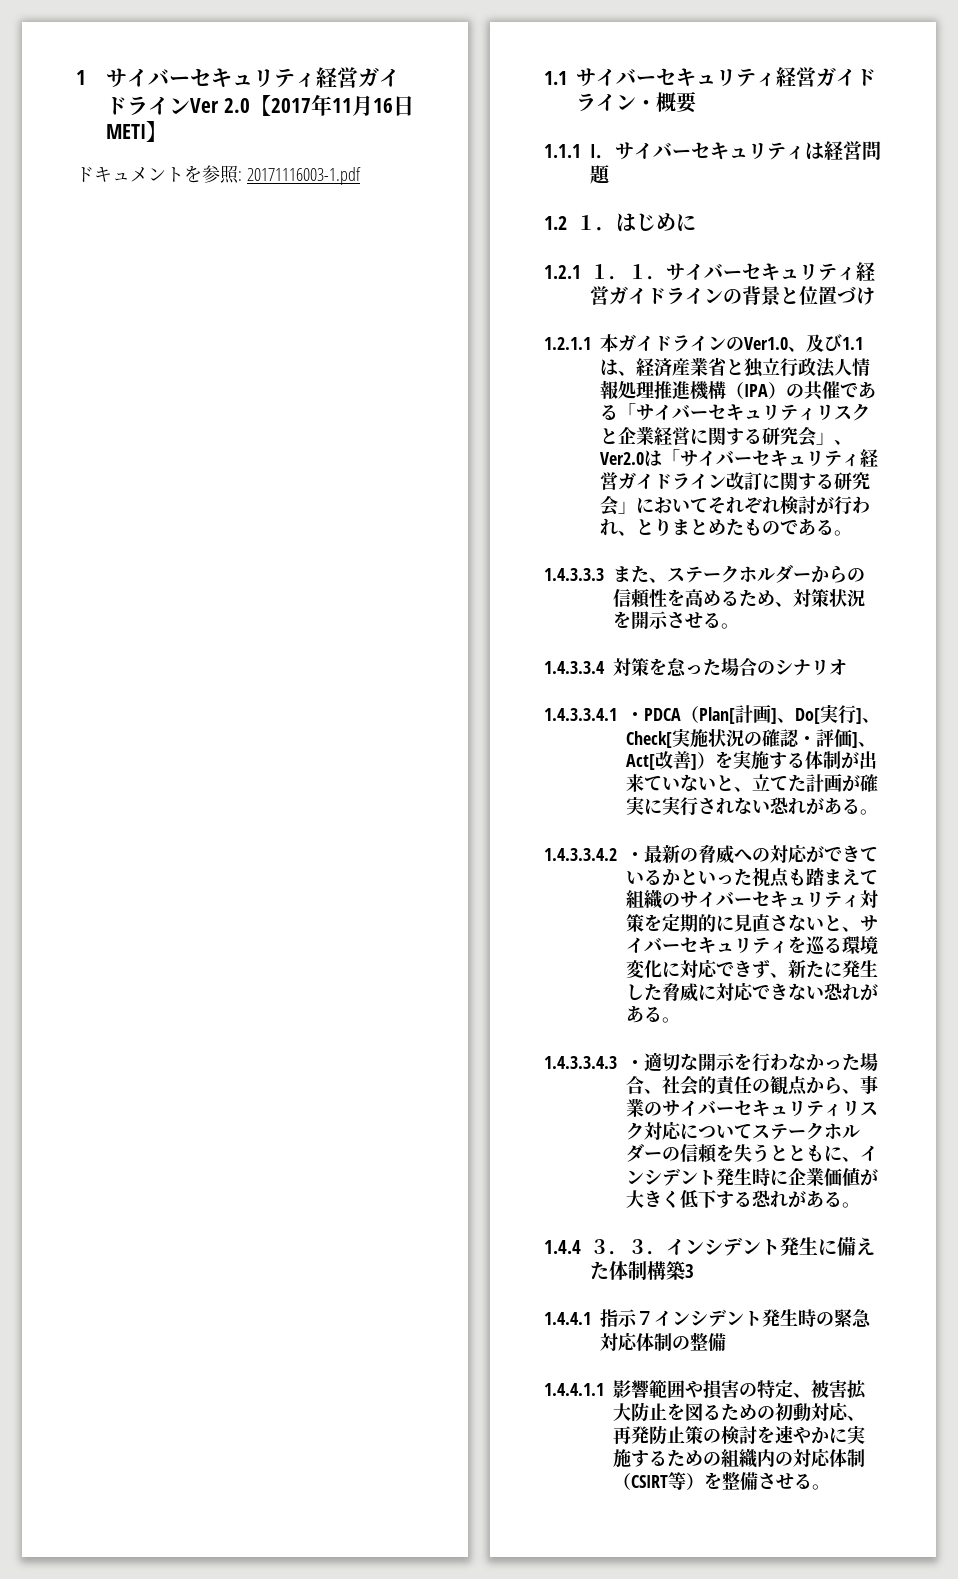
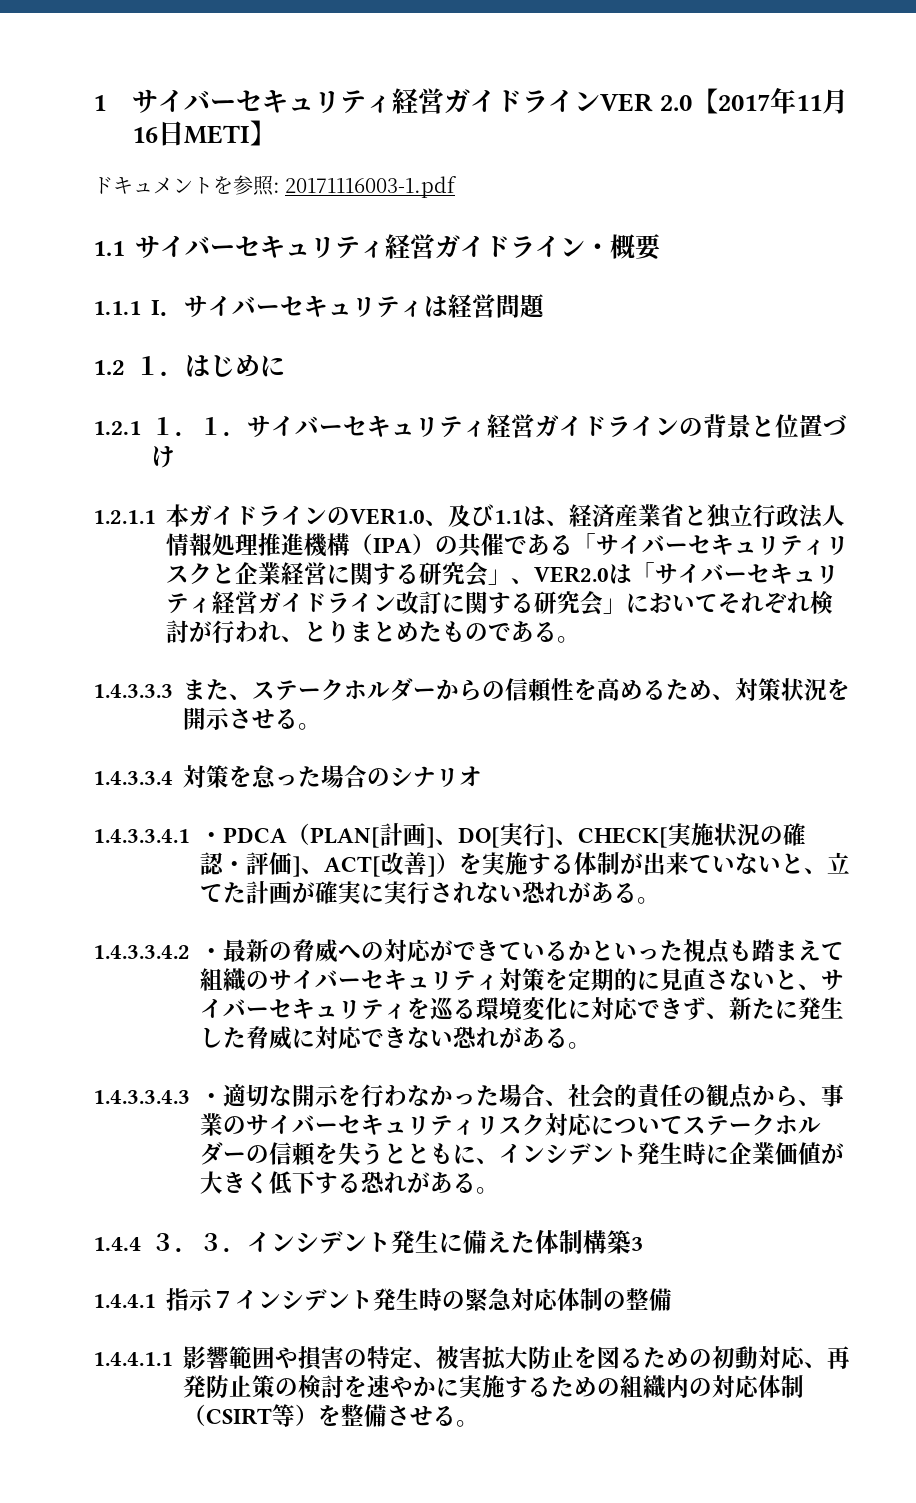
[190,98,220,113] Ver -> [599,93,653,112] VER
[744,337,788,350] Ver1.0 -> [350,508,425,525] VER1.0
[600,452,644,465] Ver2.0 -> [534,566,609,583] VER2.0
[699,707,735,724] Plan[ -> [310,827,380,848] PLAN[
[795,708,820,724] Do[ -> [458,827,500,848] DO[
[626,731,672,748] Check[ -> [578,827,668,848] CHECK[
[626,754,655,770] Act[ -> [324,856,381,877] ACT[

